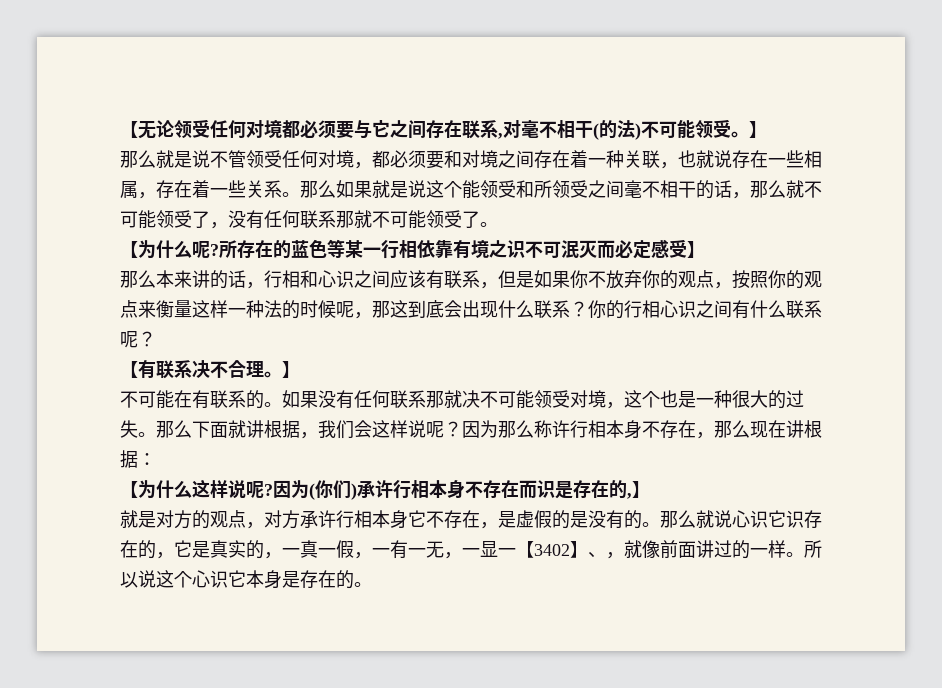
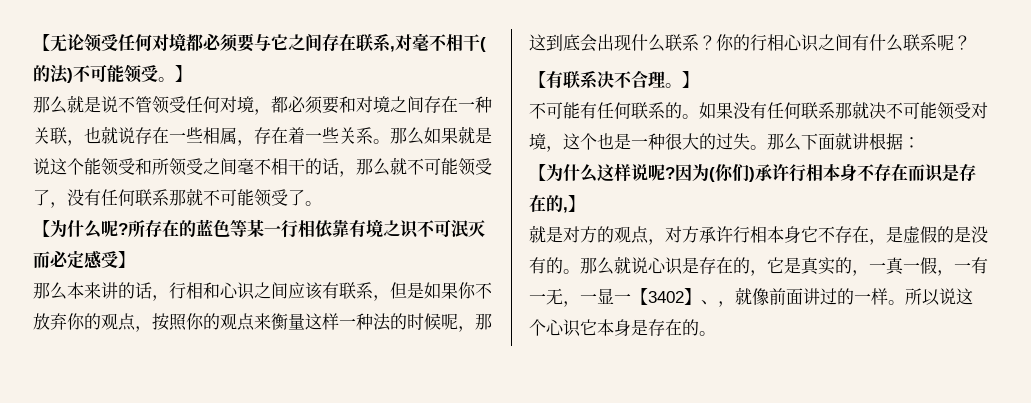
[570,150,588,168] 着 -> (458, 104) none
[174,390,210,409] 在有 -> [580,102,631,119] 有任何
[300,420,822,439] [120,450,138,468] ，我们会这样说呢？因为那么称许行相本身不存在，那么现在讲根据 -> (903, 141) none
[768,510,804,528] 它识 -> [682,257,699,274] 是

